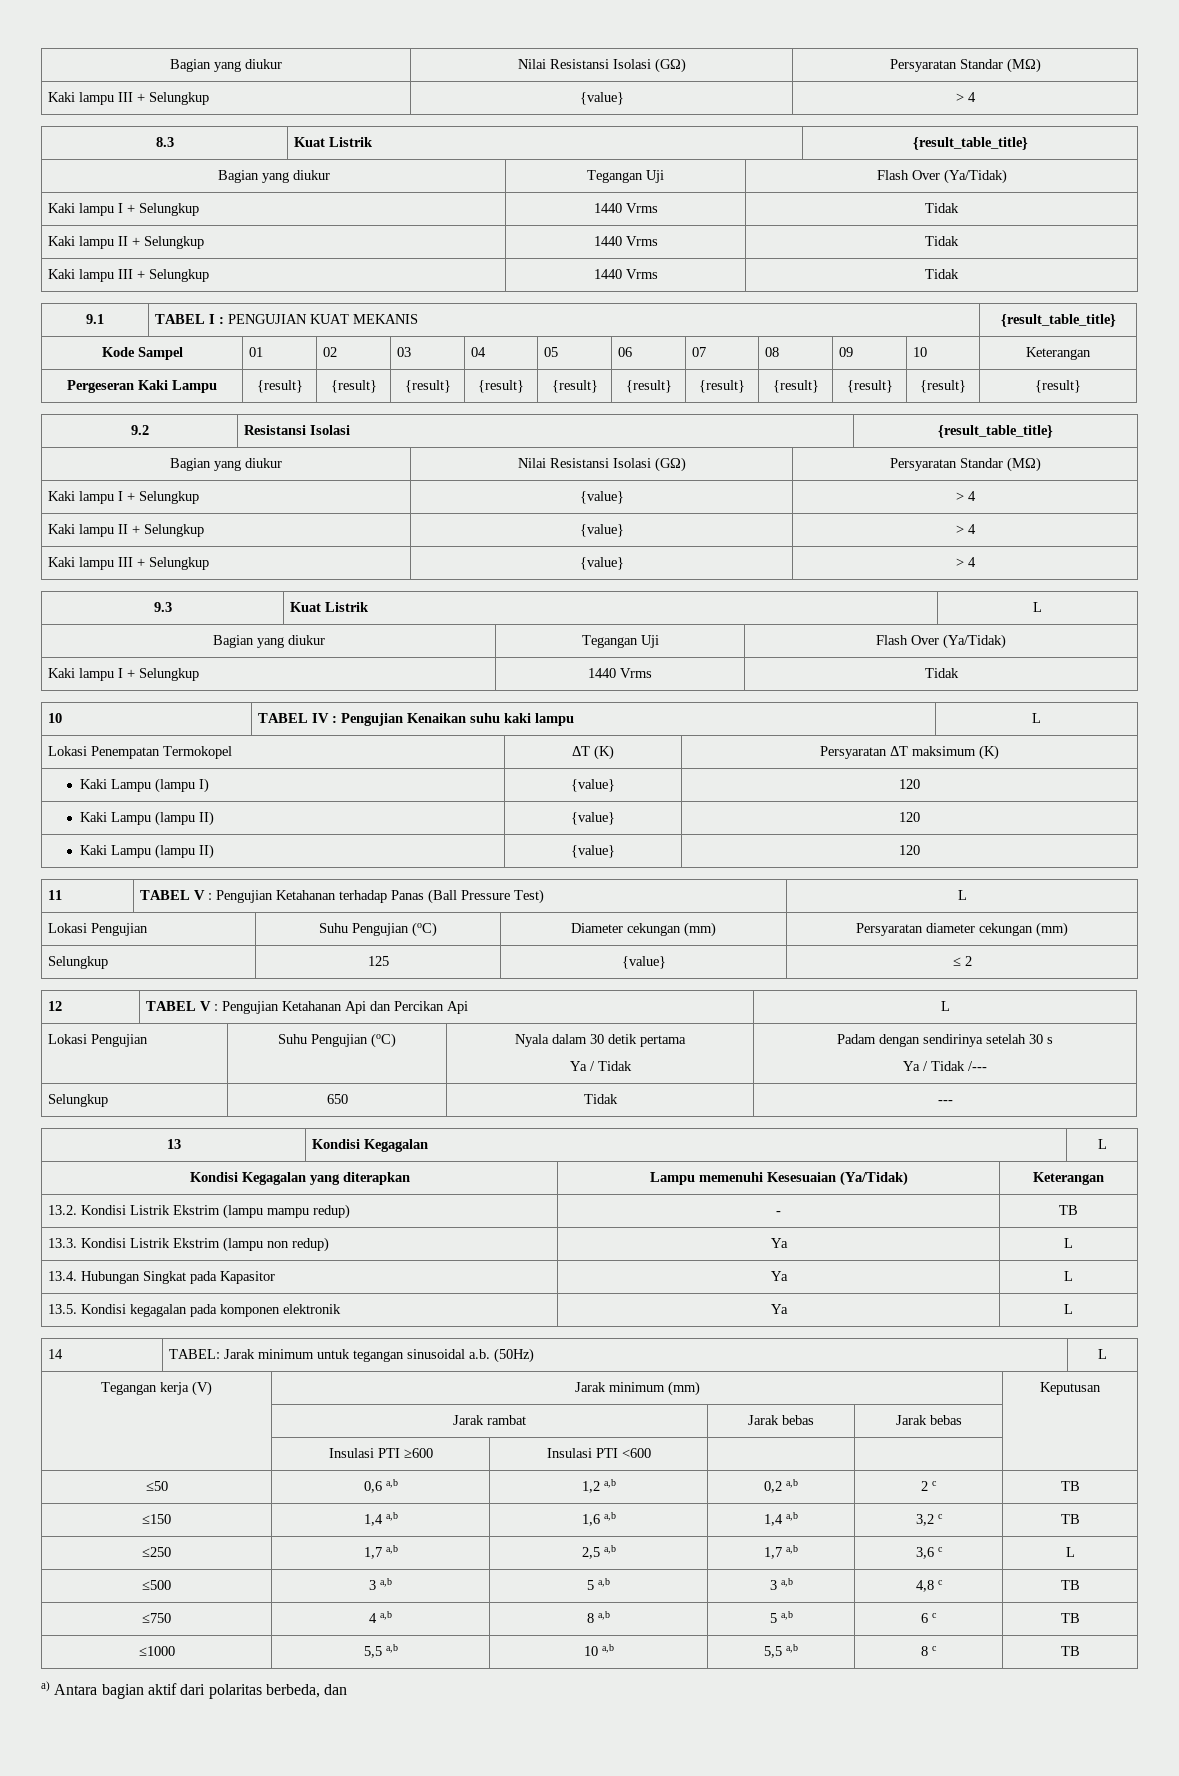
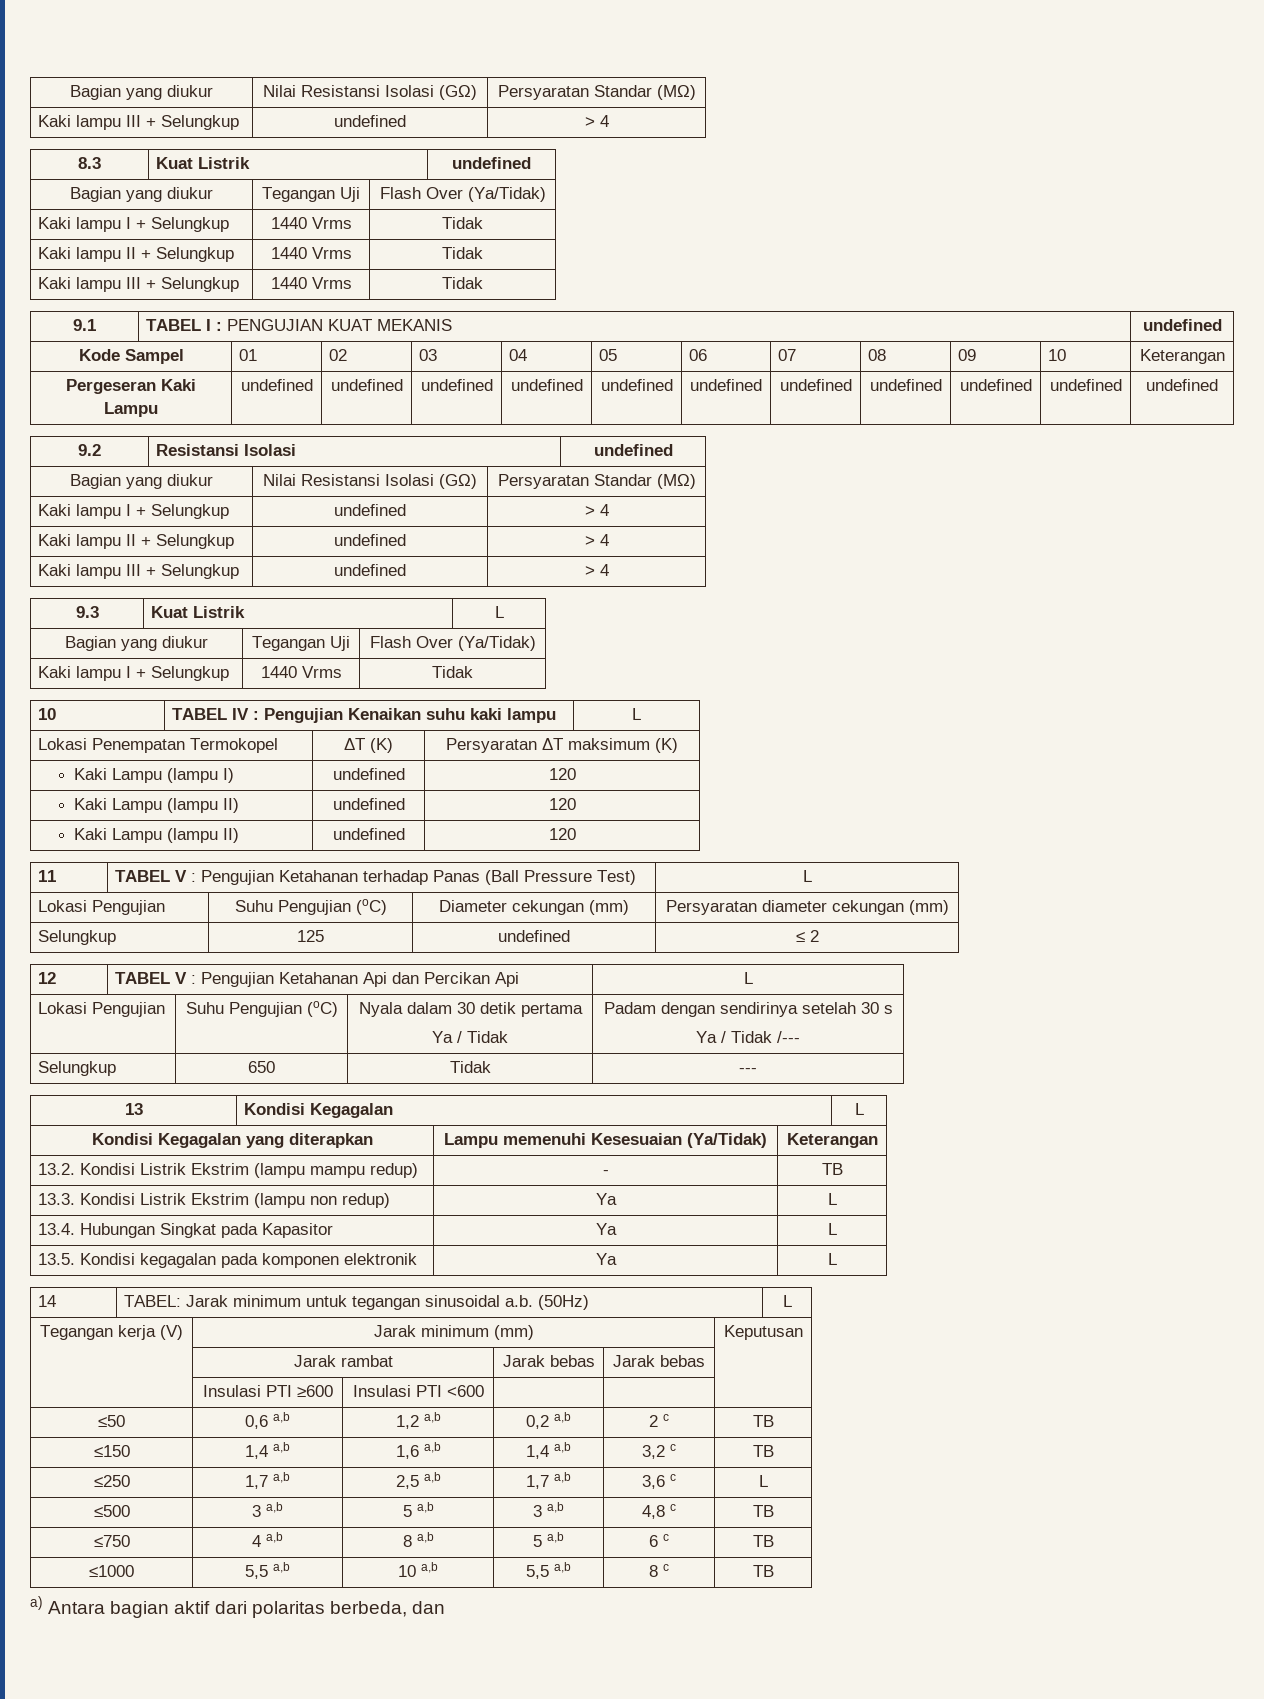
[579,92,624,105] {value} -> [334,115,406,127] undefined
[912,137,1028,150] {result_table_title} -> [452,157,531,169] undefined
[1000,314,1116,327] {result_table_title} -> [1142,319,1222,331] undefined
[256,380,303,393] [330,380,377,393] [404,380,451,393] [478,380,524,393] [551,380,598,393] [625,380,672,393] [699,380,745,393] [772,380,819,393] [846,380,893,393] [920,380,966,393] [1035,380,1081,393] {result} | {result} | {result} | {result} | {result} | {result} | {result} | {result} | {result} | {result} | {result} -> [240,379,313,391] [330,379,403,391] [420,379,493,391] [510,379,583,391] [600,379,673,391] [690,379,762,391] [779,379,852,391] [869,379,942,391] [959,379,1032,391] [1049,379,1122,391] [1146,379,1218,391] undefined | undefined | undefined | undefined | undefined | undefined | undefined | undefined | undefined | undefined | undefined
[938,425,1053,438] {result_table_title} -> [593,444,673,456] undefined
[579,491,624,504] {value} -> [334,504,406,516] undefined
[579,524,624,537] {value} -> [334,534,406,546] undefined
[579,557,624,570] {value} -> [334,564,406,576] undefined
[571,779,615,792] [899,779,920,789] [80,811,215,826] [571,812,615,825] [899,812,920,822] [80,844,215,859] [571,845,615,858] {value} | 120 // Kaki Lampu (lampu II) | {value} | 120 // Kaki Lampu (lampu II) | {value} -> [332,768,405,780] [548,768,576,780] [74,798,240,813] [332,798,405,810] [548,798,576,810] [74,828,240,843] [332,828,405,840] undefined | 120 // Kaki Lampu (lampu II) | undefined | 120 // Kaki Lampu (lampu II) | undefined
[621,956,666,969] {value} -> [498,930,570,942] undefined

